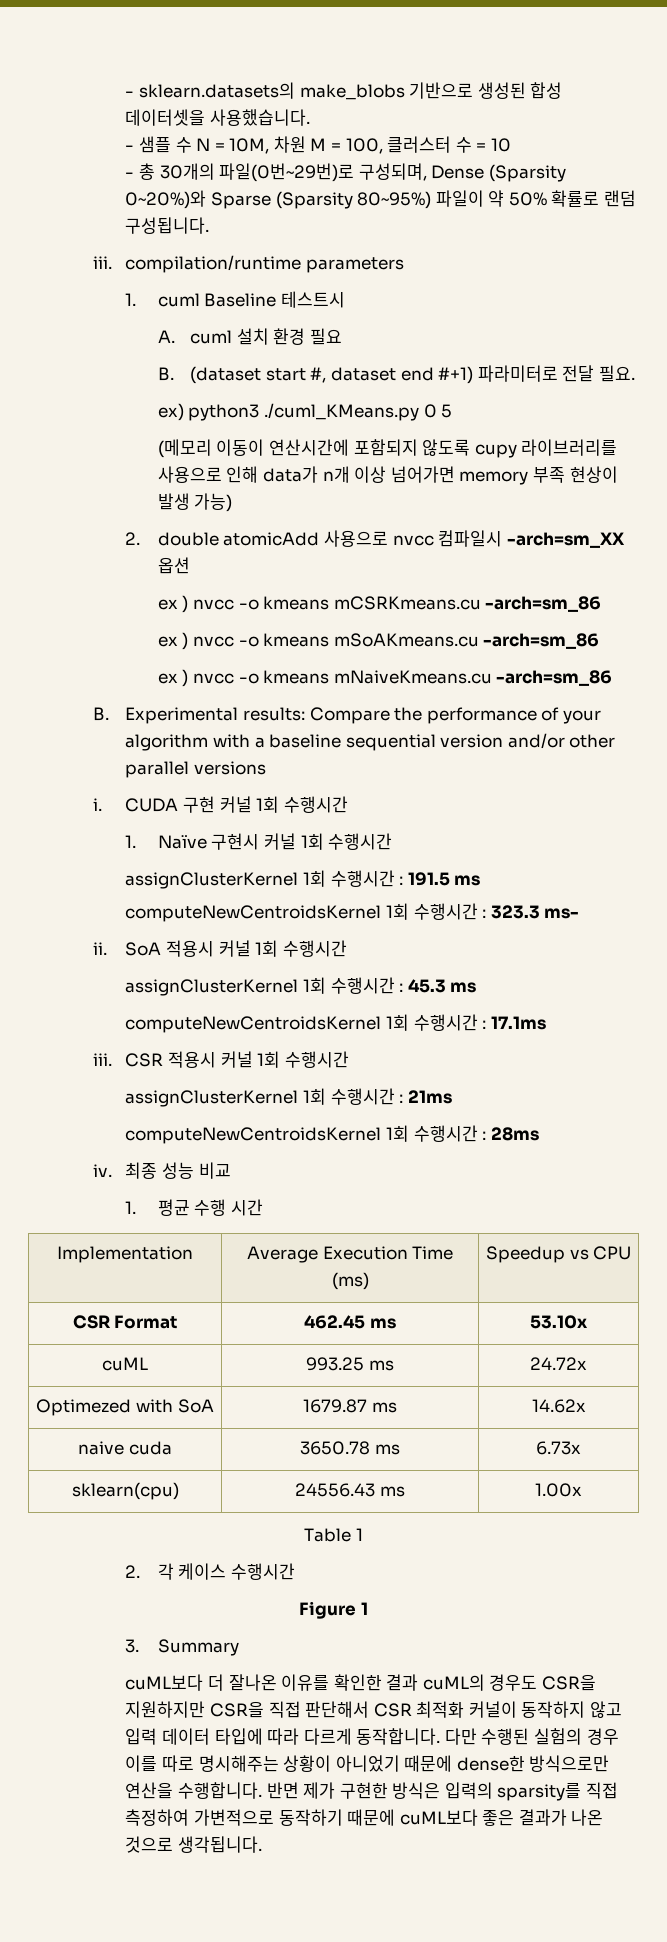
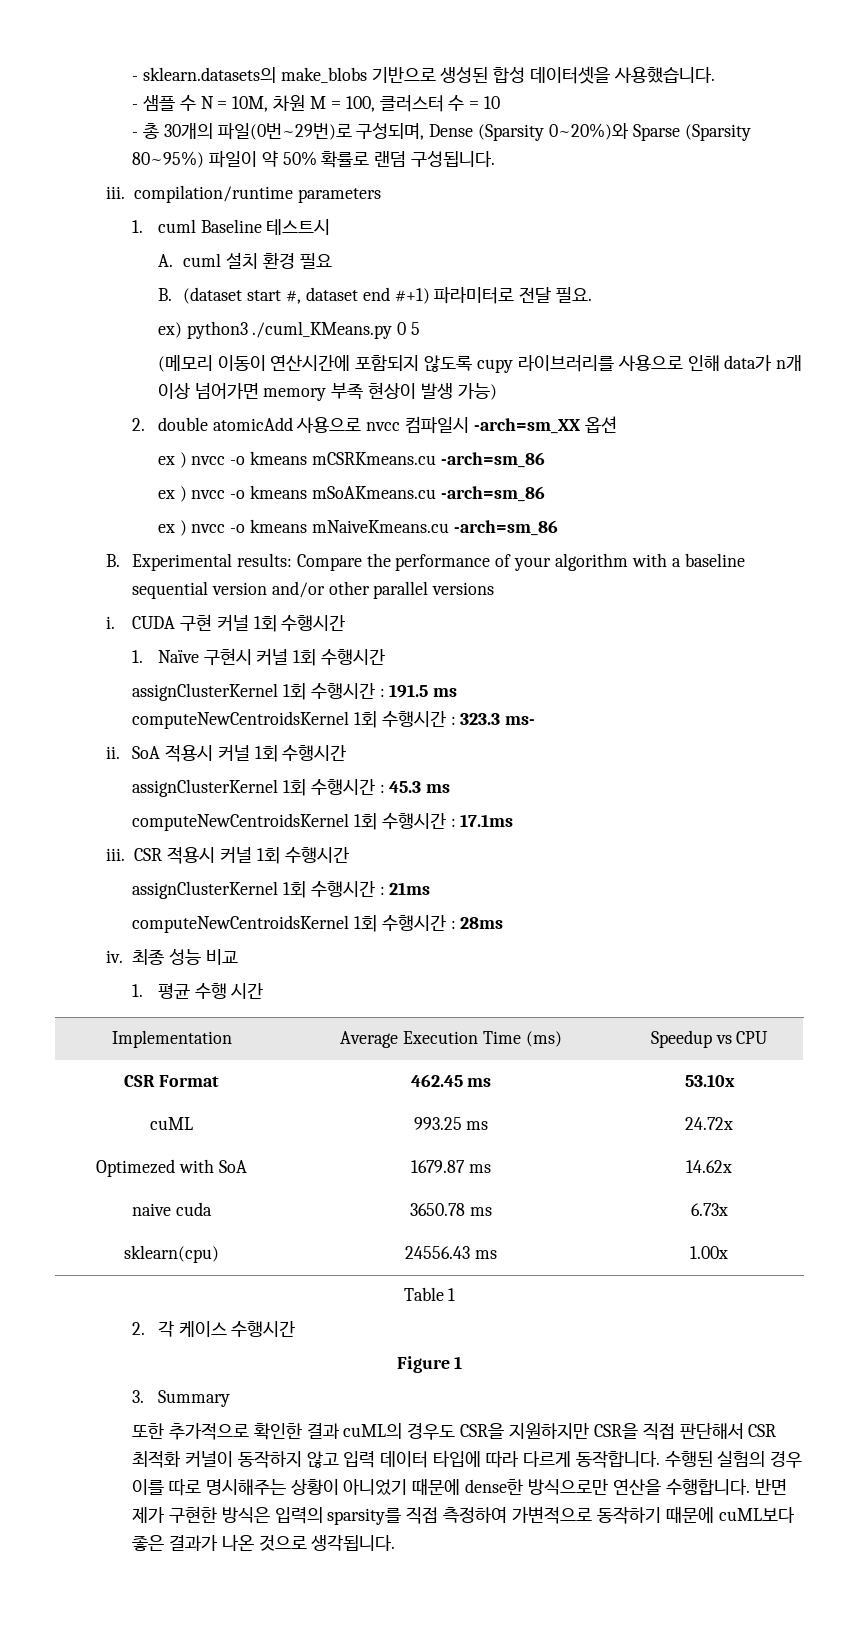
[125,1674,330,1691] cuML보다 더 잘나온 이유를 -> [131,1423,249,1440] 또한 추가적으로
[444,1728,477,1745] 다만 -> (660, 1459) none

